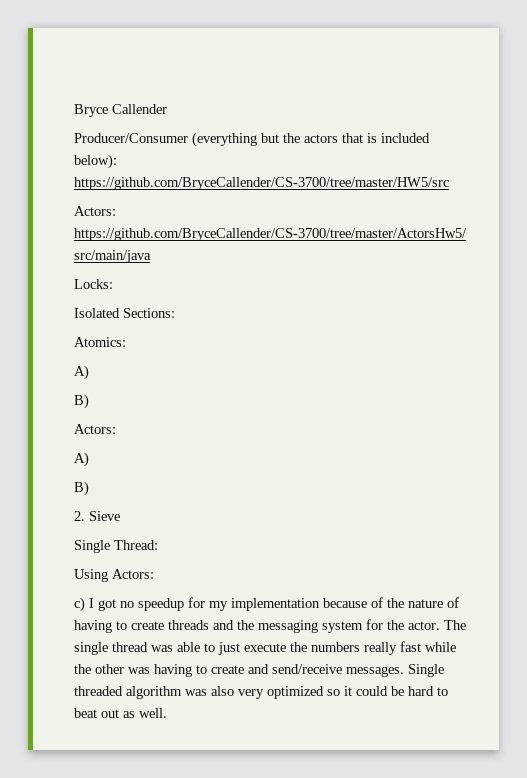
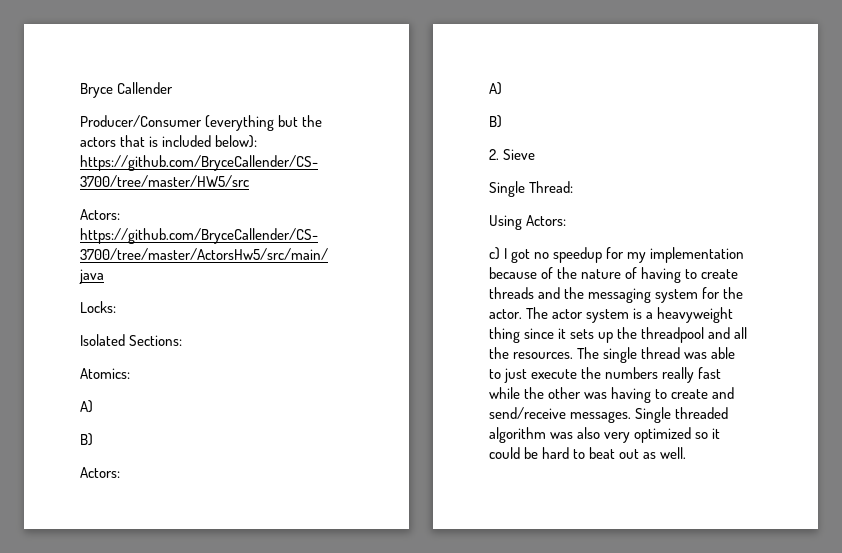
(466, 625) none -> [552,307,734,323] [489,327,748,343] [489,347,600,359] actor system is a heavyweight thing since it sets up the threadpool and all the resources. The

